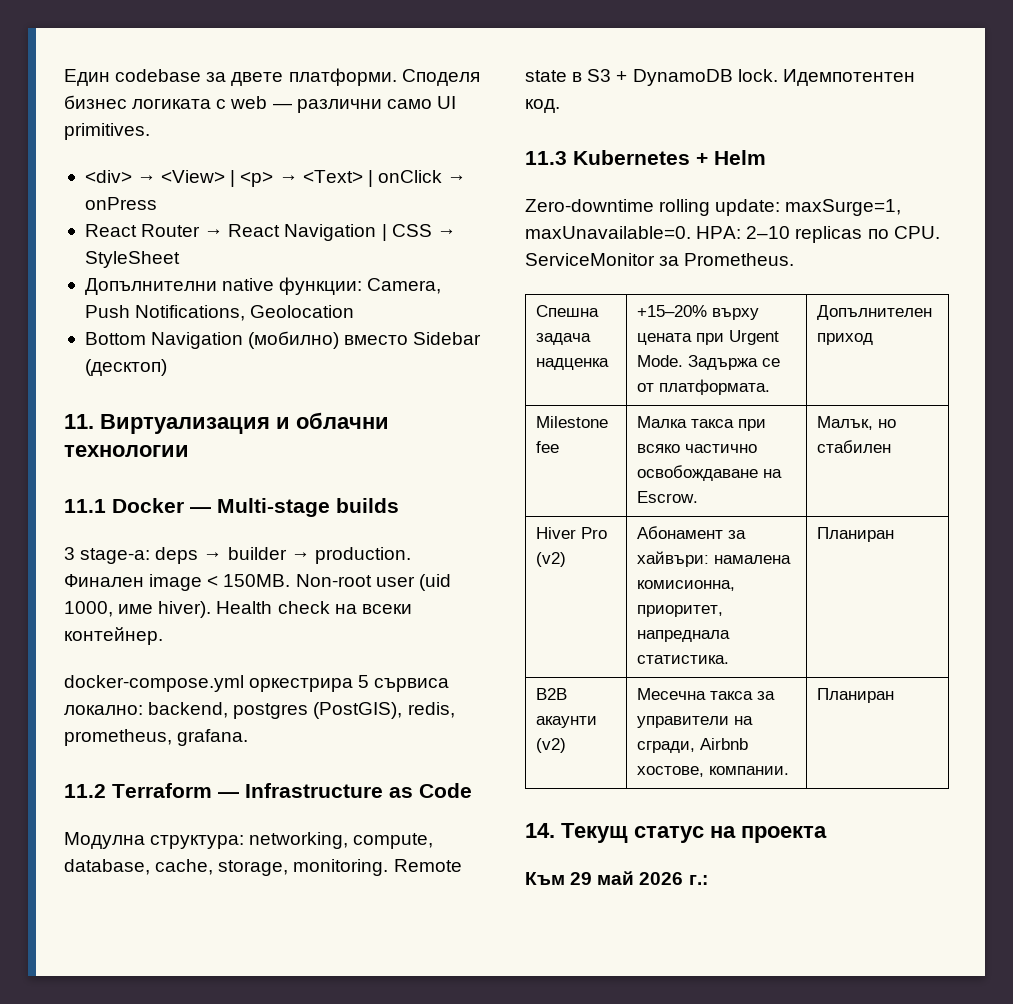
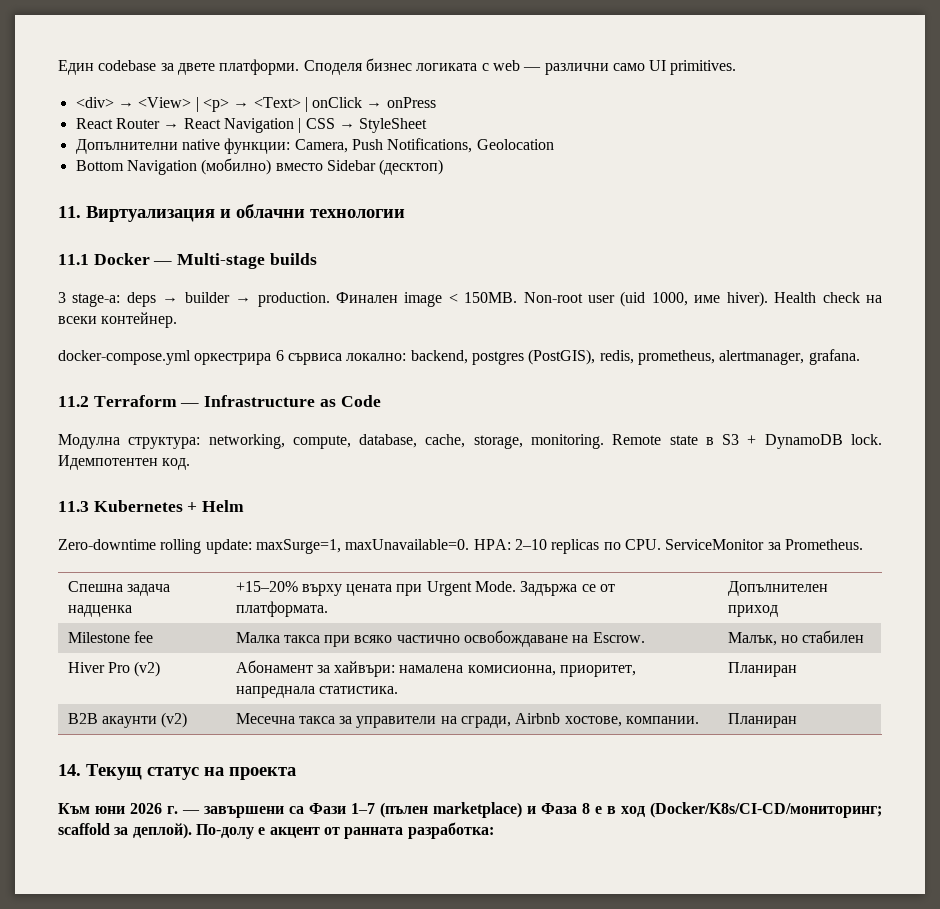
[358,675,370,688] 5 -> [275,350,284,361] 6
(172, 737) none -> [719,350,805,365] alertmanager,
[570,871,708,885] 29 май 2026 г.: -> [95,802,882,818] [58,822,494,839] юни 2026 г. — завършени са Фази 1–7 (пълен marketplace) и Фаза 8 е в ход (Docker/K8s/CI-CD/мониторинг; scaffold за деплой). По-долу е акцент от ранната разработка:

